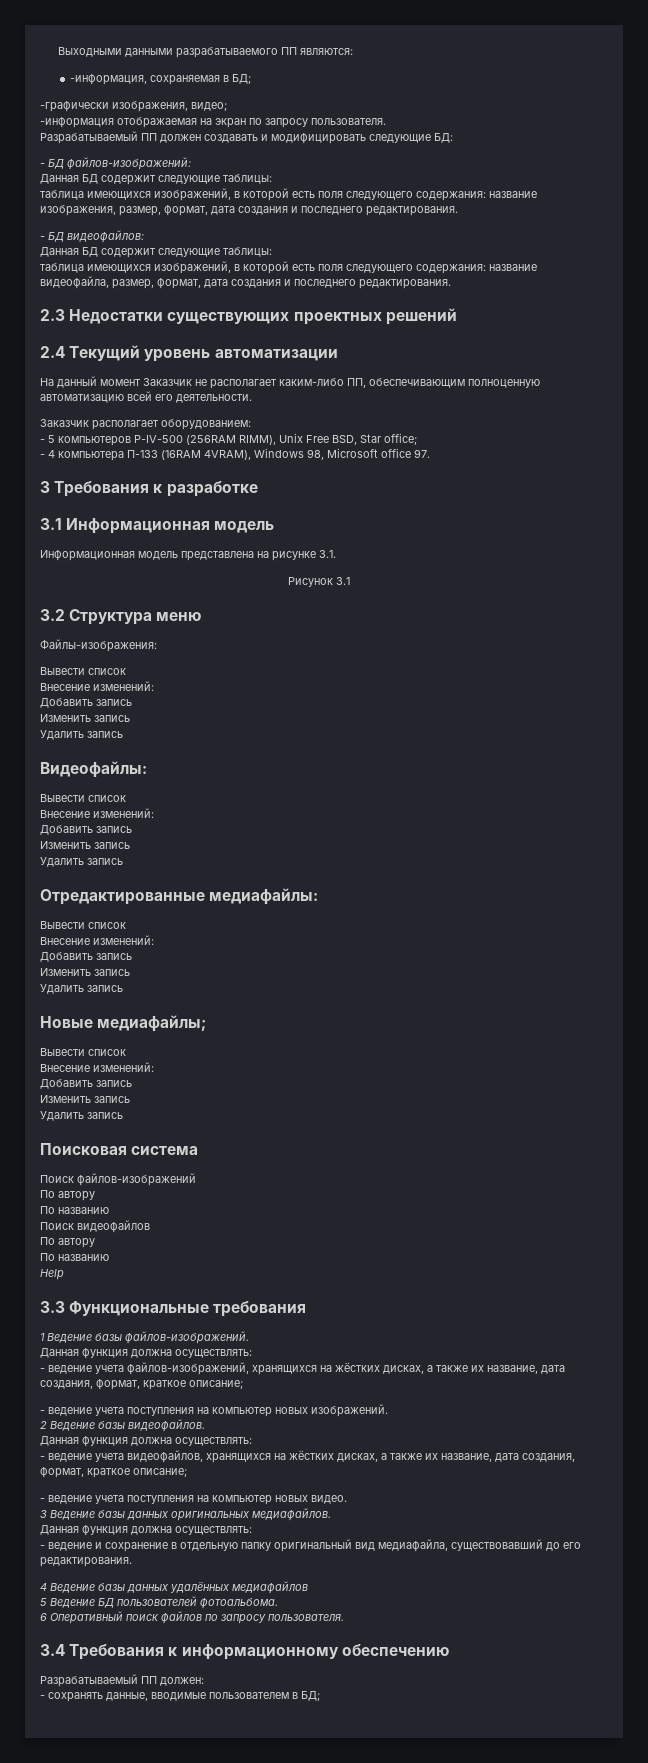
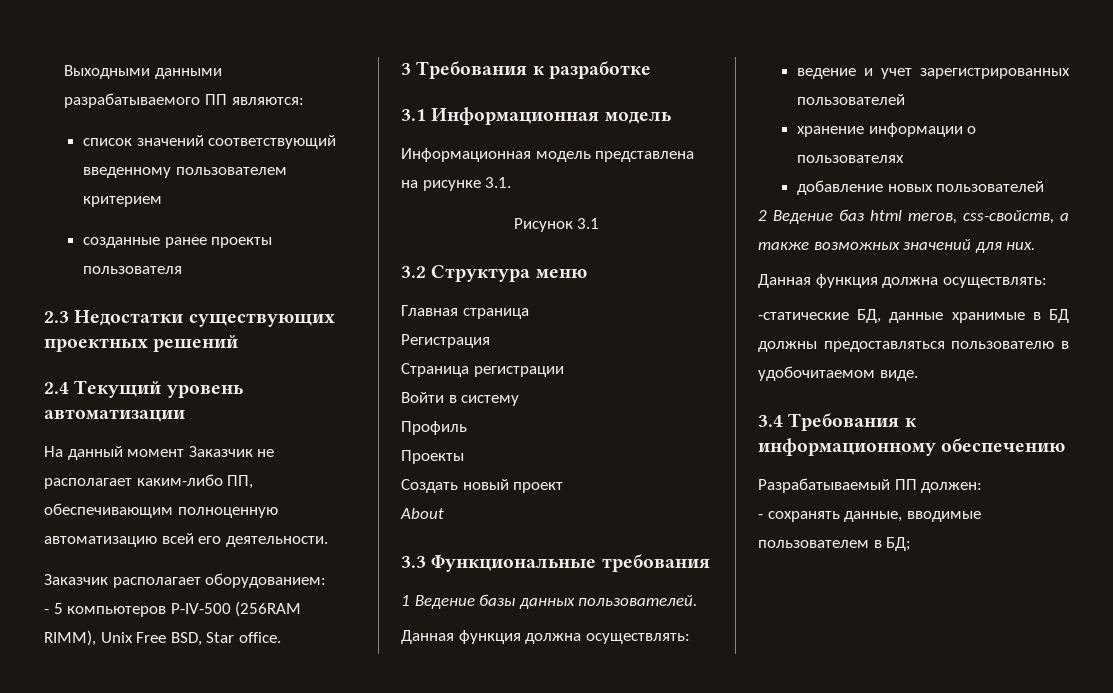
[69,74,251,85] [40,101,227,112] [40,117,386,128] [40,131,453,144] [40,157,191,170] [40,174,272,185] [40,188,537,201] [40,205,458,216] [40,230,144,243] [40,247,272,258] [40,261,537,274] [40,276,451,289] -информация, сохраняемая в БД; // -графически изображения, видео; // -информация отображаемая на экран по запросу пользователя. // Разрабатываемый ПП должен создавать и модифицировать следующие БД: // - БД файлов-изображений: // Данная БД содержит следующие таблицы: // таблица имеющихся изображений, в которой есть поля следующего содержания: название изображения, размер, формат, дата создания и последнего редактирования. // - БД видеофайлов: // Данная БД содержит следующие таблицы: // таблица имеющихся изображений, в которой есть поля следующего содержания: название видеофайла, размер, формат, дата создания и последнего редактирования. -> [83,135,337,149] [83,167,287,178] [83,196,163,207] [83,237,273,248] [83,266,183,274] список значений соответствующий введенному пользователем критерием // созданные ранее проекты пользователя
[384,433,417,445] [40,448,430,461] office; // - 4 компьютера П-133 (16RAM 4VRAM), Windows 98, Microsoft office 97. -> [238,632,281,643] office.
[40,639,157,652] [40,667,126,675] [40,681,154,691] [40,698,132,708] [40,714,130,722] [40,730,123,740] [40,761,147,777] [40,794,126,802] [40,808,154,818] [40,825,132,835] [40,841,130,849] [40,857,123,867] [40,888,319,905] [40,921,126,929] [40,935,154,945] [40,952,132,962] [40,968,130,976] [40,984,123,994] [40,1015,207,1031] [40,1048,126,1056] [40,1062,154,1072] [40,1079,132,1089] [40,1095,130,1103] [40,1111,123,1121] [40,1143,199,1155] [40,1173,196,1186] [40,1190,95,1201] [40,1206,109,1214] [40,1220,150,1233] [40,1237,95,1248] [40,1253,109,1261] [40,1269,64,1280] Файлы-изображения: // Вывести список // Внесение изменений: // Добавить запись // Изменить запись // Удалить запись // Видеофайлы: // Вывести список // Внесение изменений: // Добавить запись // Изменить запись // Удалить запись // Отредактированные медиафайлы: // Вывести список // Внесение изменений: // Добавить запись // Изменить запись // Удалить запись // Новые медиафайлы; // Вывести список // Внесение изменений: // Добавить запись // Изменить запись // Удалить запись // Поисковая система // Поиск файлов-изображений // По автору // По названию // Поиск видеофайлов // По автору // По названию // Help -> [401,305,529,319] [401,334,490,348] [401,363,564,377] [401,392,520,406] [401,421,467,435] [401,450,464,464] [401,479,564,493] [400,508,444,519] Главная страница // Регистрация // Страница регистрации // Войти в систему // Профиль // Проекты // Создать новый проект // About
[125,1331,249,1344] [40,1348,252,1359] [40,1362,565,1375] [40,1379,243,1390] [40,1404,388,1417] [40,1419,205,1432] [40,1436,252,1447] [40,1450,575,1463] [40,1467,187,1478] [40,1495,347,1505] [40,1508,331,1521] [40,1525,252,1536] [40,1539,581,1552] [40,1557,132,1567] [40,1581,308,1594] [40,1596,278,1609] [40,1611,344,1624] файлов-изображений. // Данная функция должна осуществлять: // - ведение учета файлов-изображений, хранящихся на жёстких дисках, а также их название, дата создания, формат, краткое описание; // - ведение учета поступления на компьютер новых изображений. // 2 Ведение базы видеофайлов. // Данная функция должна осуществлять: // - ведение учета видеофайлов, хранящихся на жёстких дисках, а также их название, дата создания, формат, краткое описание; // - ведение учета поступления на компьютер новых видео. // 3 Ведение базы данных оригинальных медиафайлов. // Данная функция должна осуществлять: // - ведение и сохранение в отдельную папку оригинальный вид медиафайла, существовавший до его редактирования. // 4 Ведение базы данных удалённых медиафайлов // 5 Ведение БД пользователей фотоальбома. // 6 Оперативный поиск файлов по запросу пользователя. -> [518,595,698,609] [401,630,690,644] [797,68,1070,79] [797,94,906,105] [797,123,977,137] [797,155,905,163] [797,180,1045,195] [758,209,1069,224] [758,239,1036,253] [758,274,1047,288] [758,309,1069,323] [758,341,1069,352] [758,366,918,381] данных пользователей. // Данная функция должна осуществлять: // ведение и учет зарегистрированных пользователей // хранение информации о пользователях // добавление новых пользователей // 2 Ведение баз html тегов, css-свойств, а также возможных значений для них. // Данная функция должна осуществлять: // -статические БД, данные хранимые в БД должны предоставляться пользователю в удобочитаемом виде.

